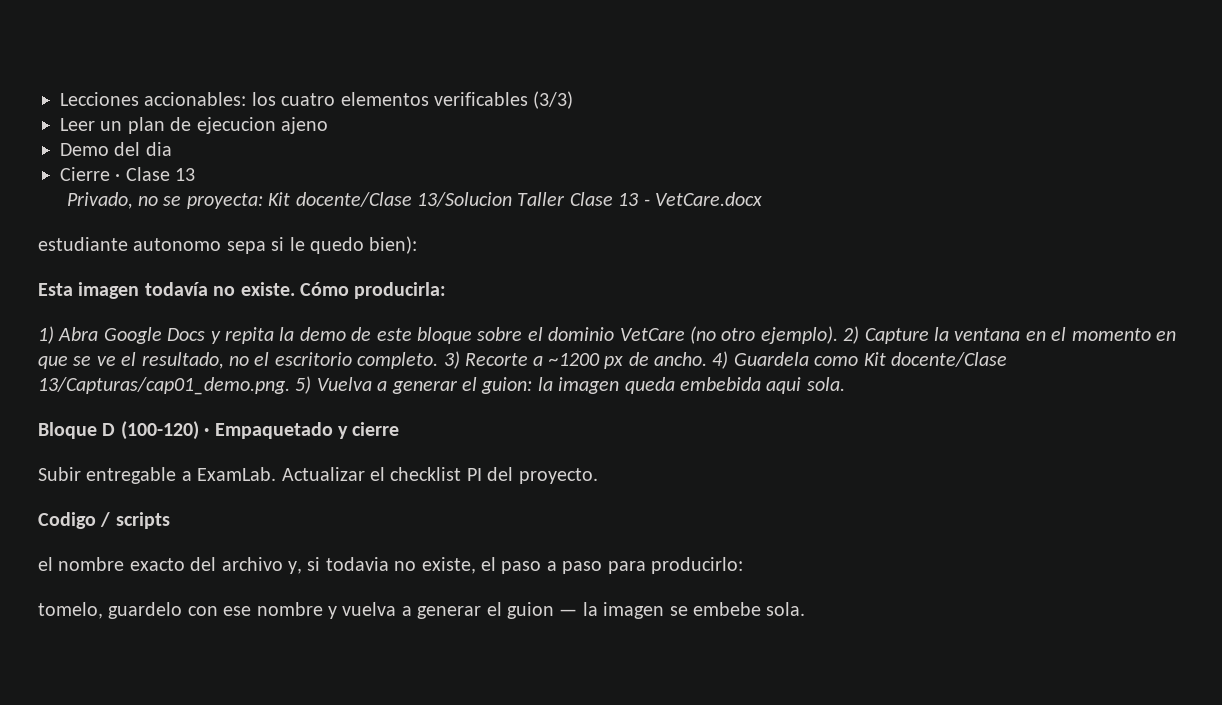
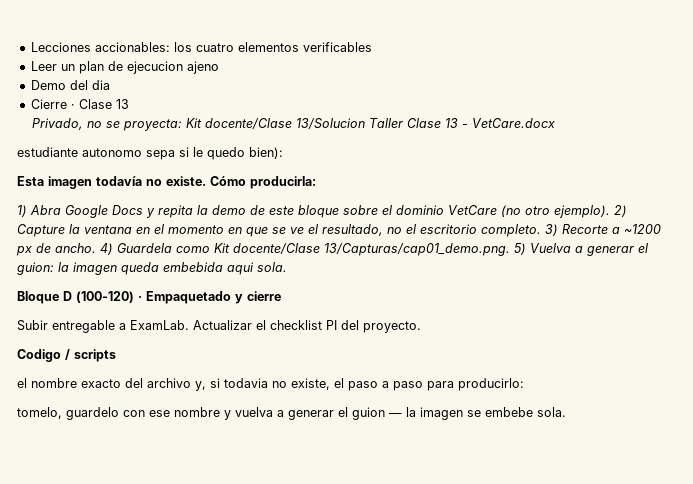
[533,91,574,109] (3/3) -> (372, 47) none

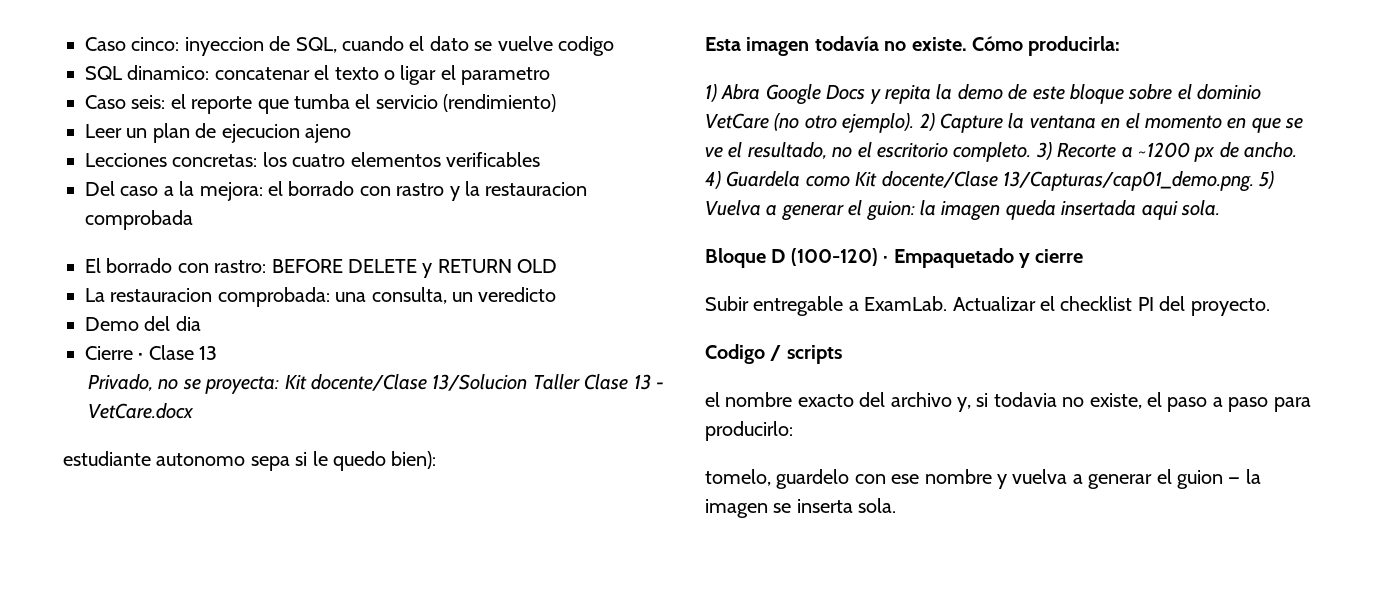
[30,42,372,52] Lecciones accionables: los cuatro elementos verificables -> [85,36,614,56] [85,65,551,85] [85,94,557,114] Caso cinco: inyeccion de SQL, cuando el dato se vuelve codigo // SQL dinamico: concatenar el texto o ligar el parametro // Caso seis: el reporte que tumba el servicio (rendimiento)
(219, 67) none -> [85,152,540,167] [85,181,588,201] [85,210,193,230] [85,258,558,278] [85,287,557,307] // Lecciones concretas: los cuatro elementos verificables // Del caso a la mejora: el borrado con rastro y la restauracion comprobada // El borrado con rastro: BEFORE DELETE y RETURN OLD // La restauracion comprobada: una consulta, un veredicto
[163,262,223,272] embebida -> [1061,200,1137,216] insertada
[485,407,533,417] embebe -> [796,499,853,513] inserta

